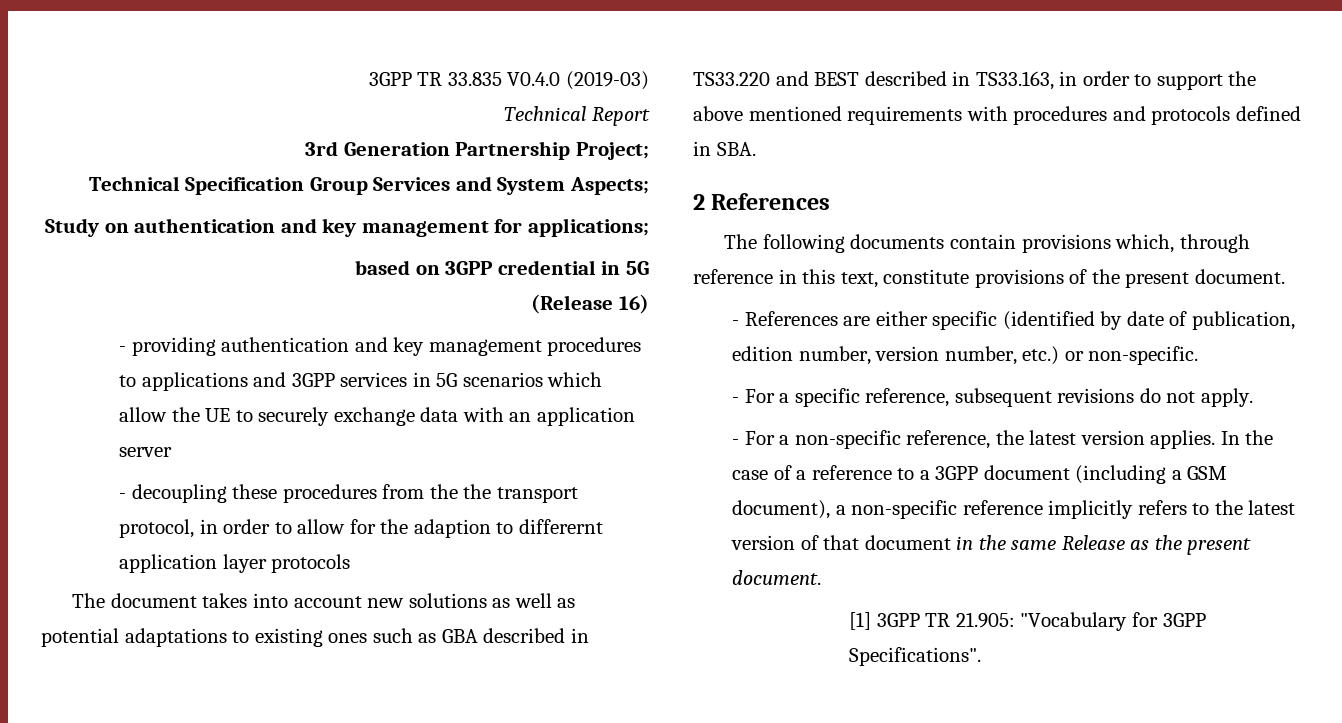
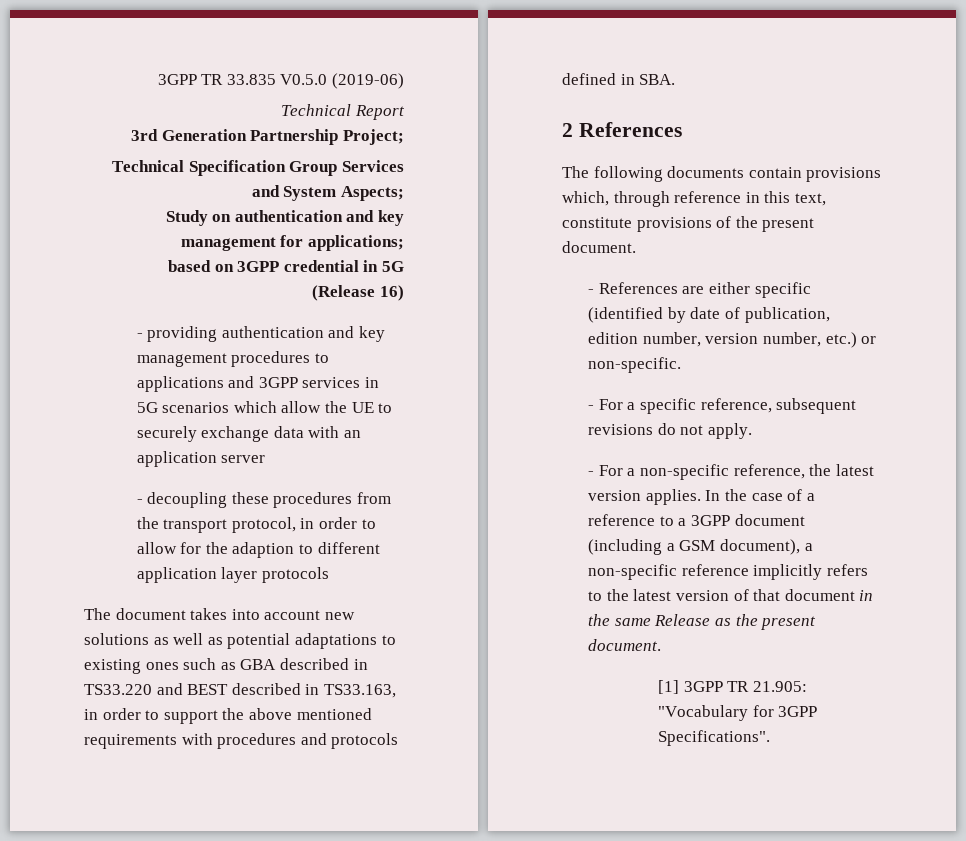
[507,71,650,90] V0.4.0 (2019-03) -> [280,73,404,89] V0.5.0 (2019-06)
[463,484,492,499] the -> (159, 523) none
[518,519,603,534] differernt -> [317,542,380,554] different

